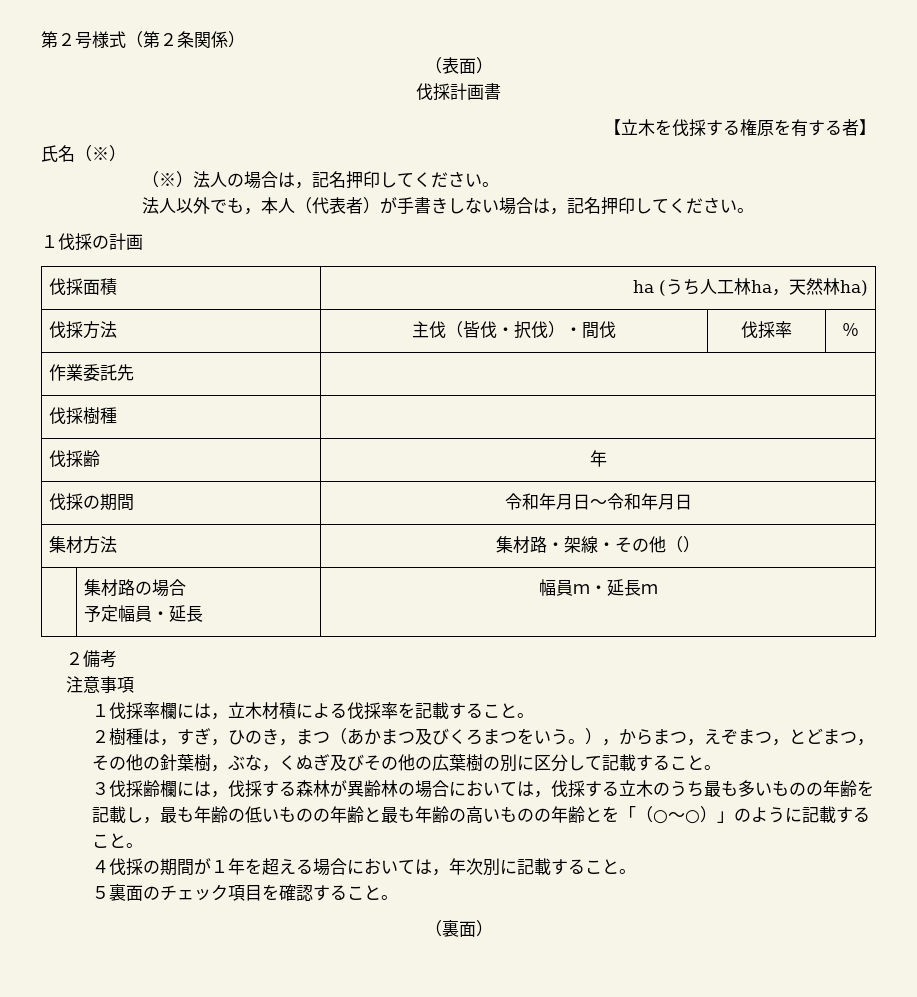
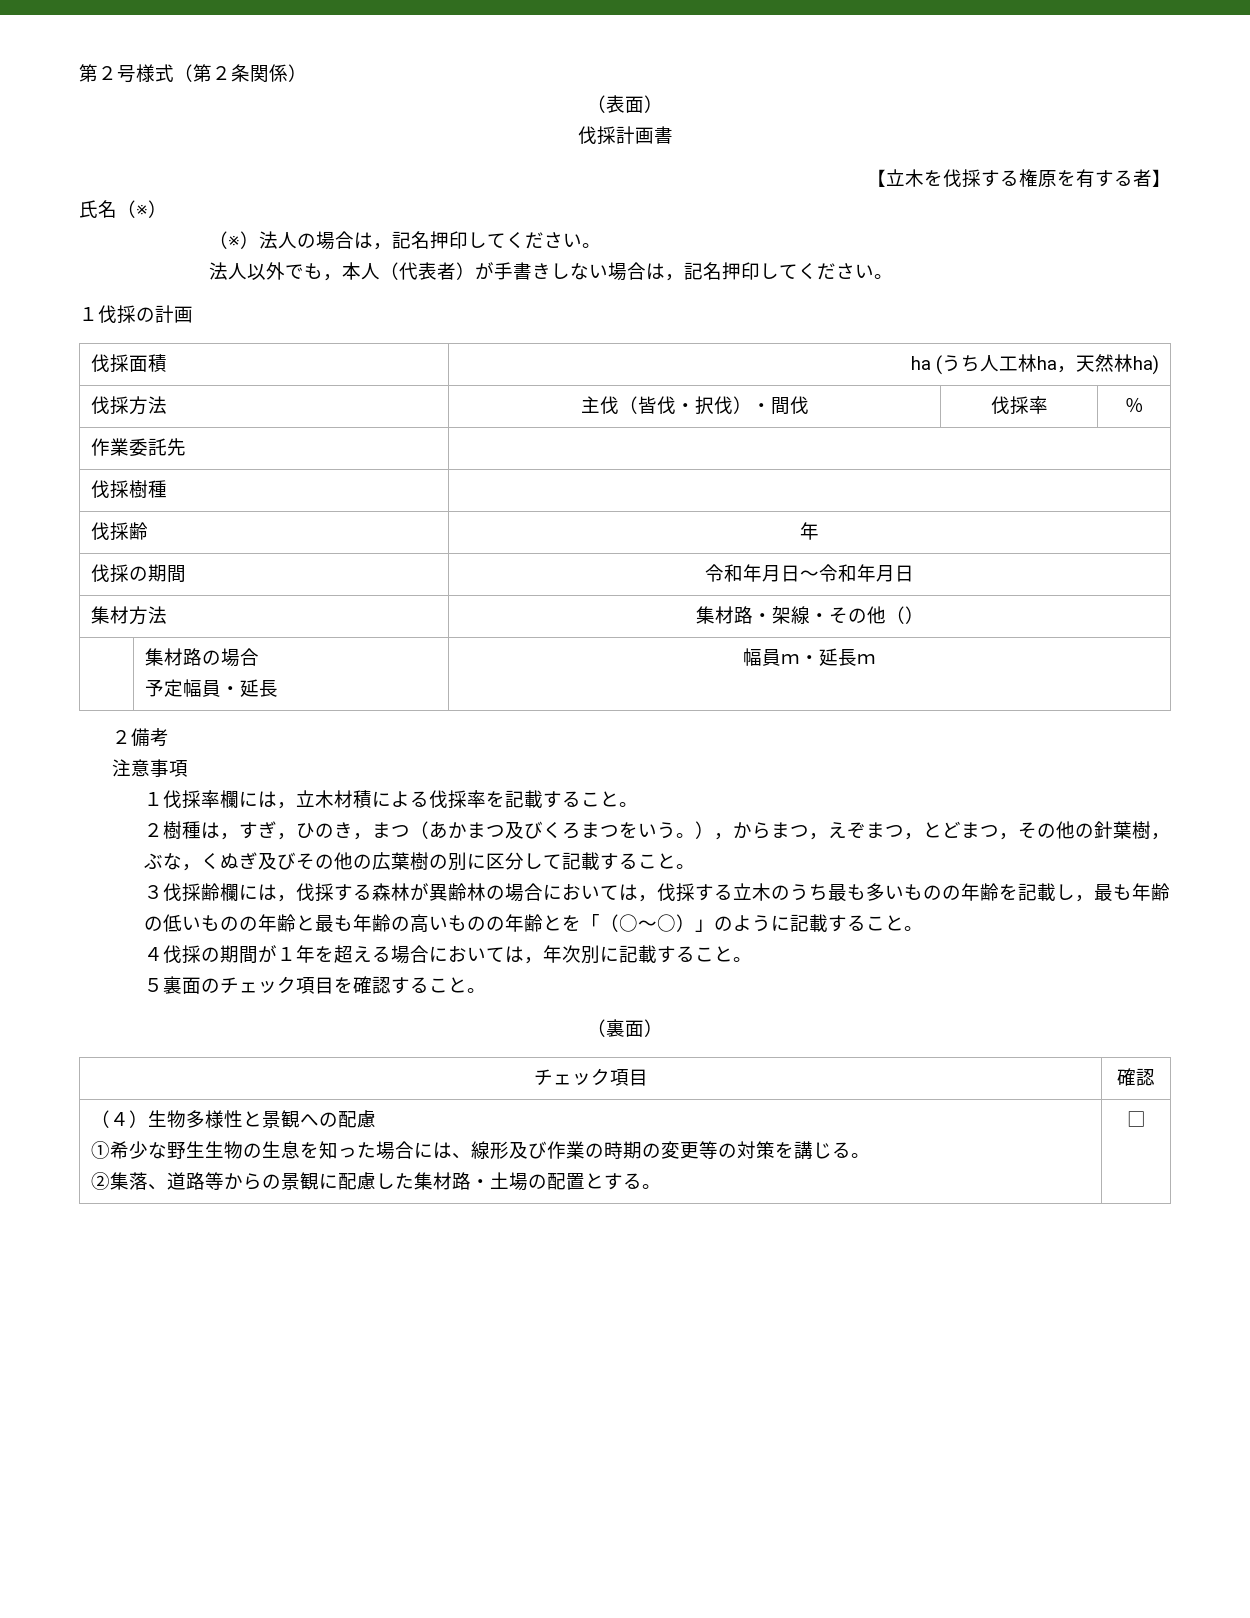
(493, 928) none -> [533,1068,648,1086] [1117,1068,1155,1086] [90,1110,376,1128] [90,1141,870,1160] [90,1172,661,1191] [1126,1111,1146,1127] // チェック項目 | 確認 // （４）生物多様性と景観への配慮 // ①希少な野生生物の生息を知った場合には、線形及び作業の時期の変更等の対策を講じる。 // ②集落、道路等からの景観に配慮した集材路・土場の配置とする。 | □

